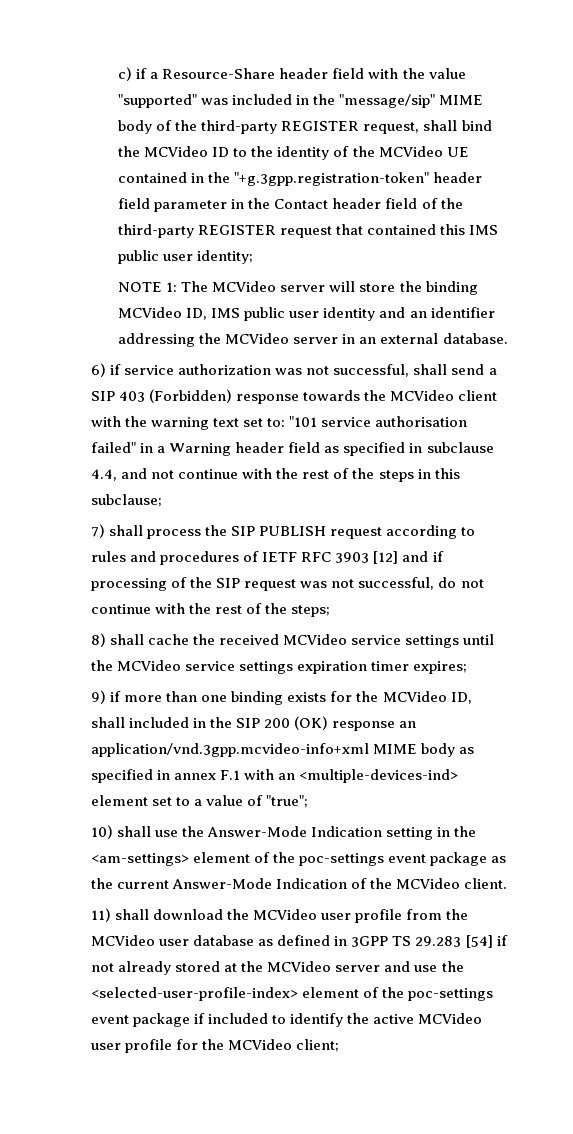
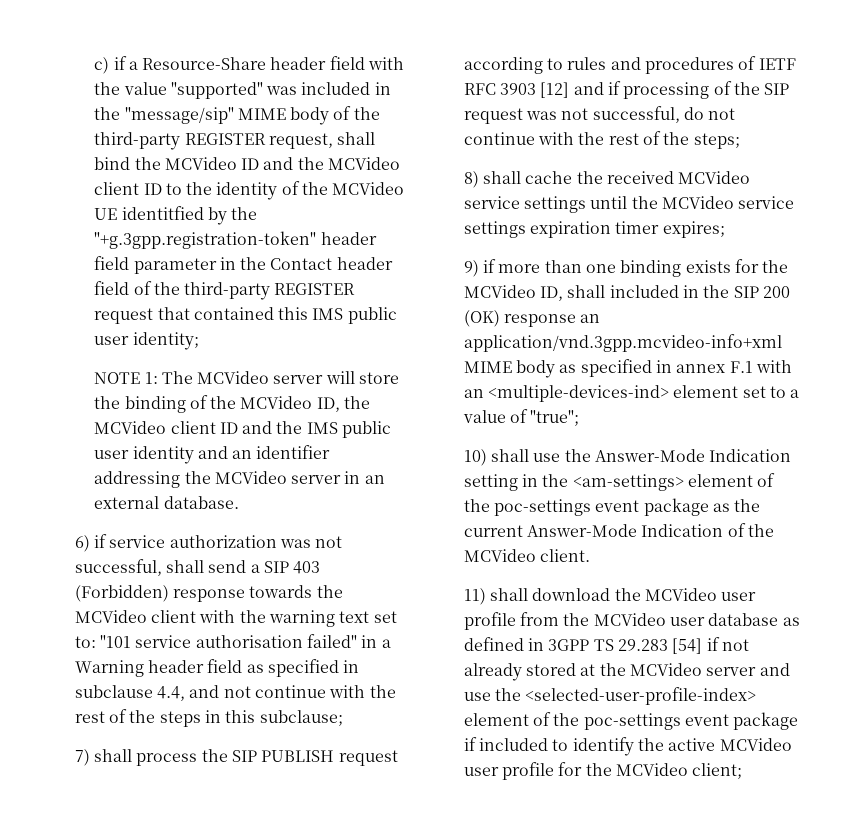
(230, 152) none -> [263,157,401,170] [94,182,162,195] and the MCVideo client ID
[118,172,205,183] contained in -> [121,206,227,225] identitfied by
[118,307,208,320] MCVideo ID, -> [189,395,371,412] [94,421,303,434] of the MCVideo ID, the MCVideo client ID and the

